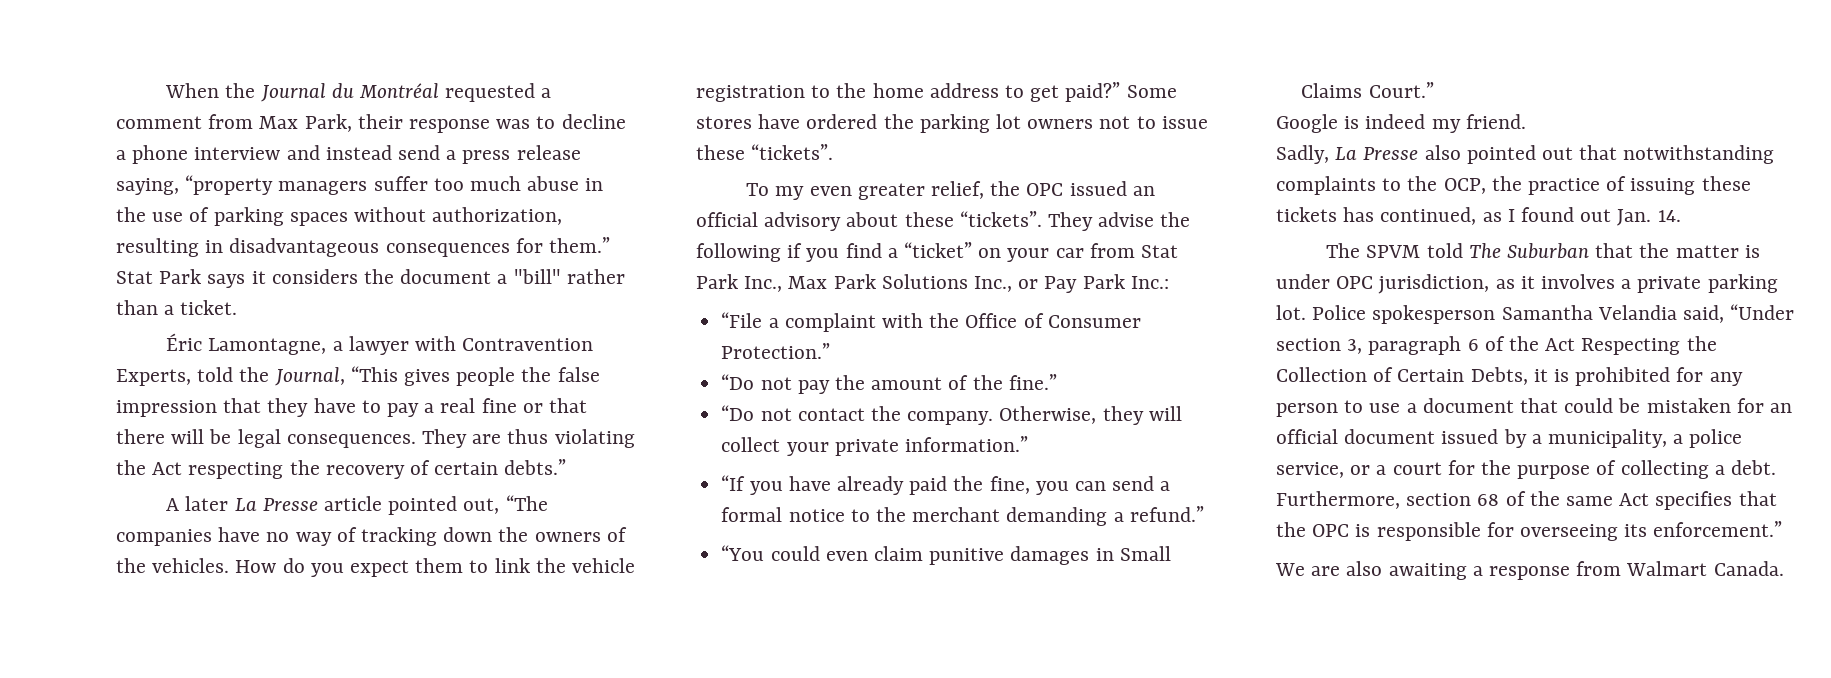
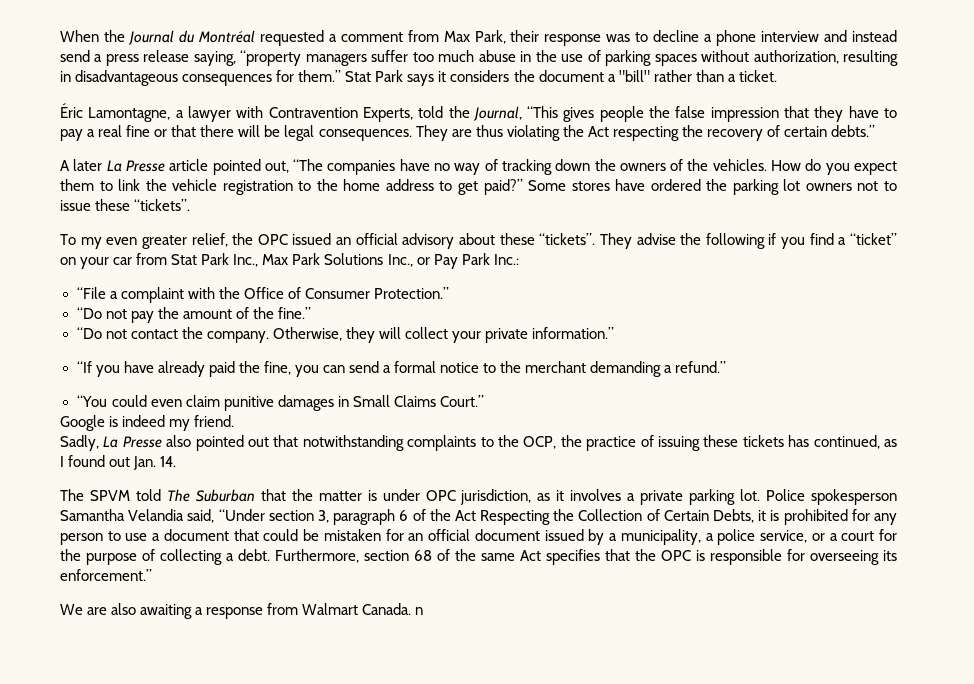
(1784, 568) none -> [415,607,424,615] n

